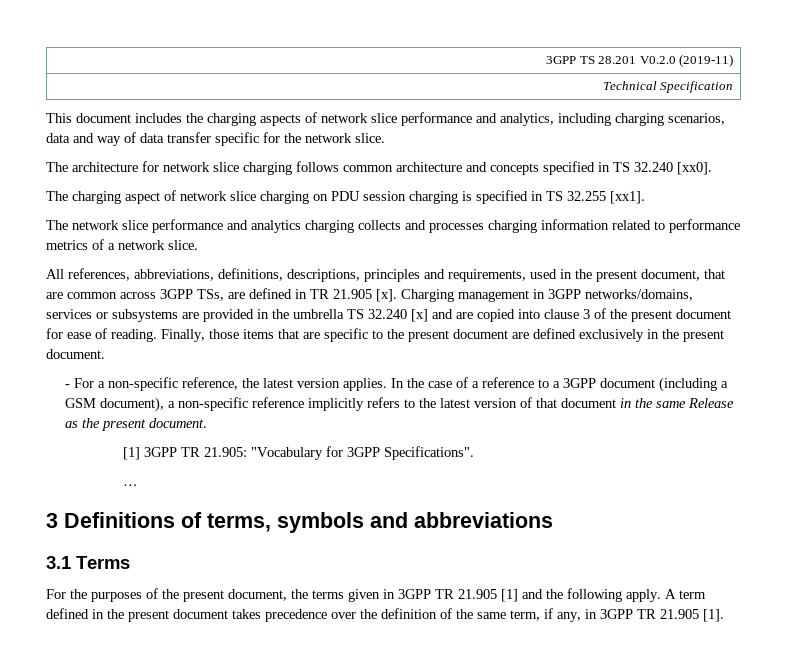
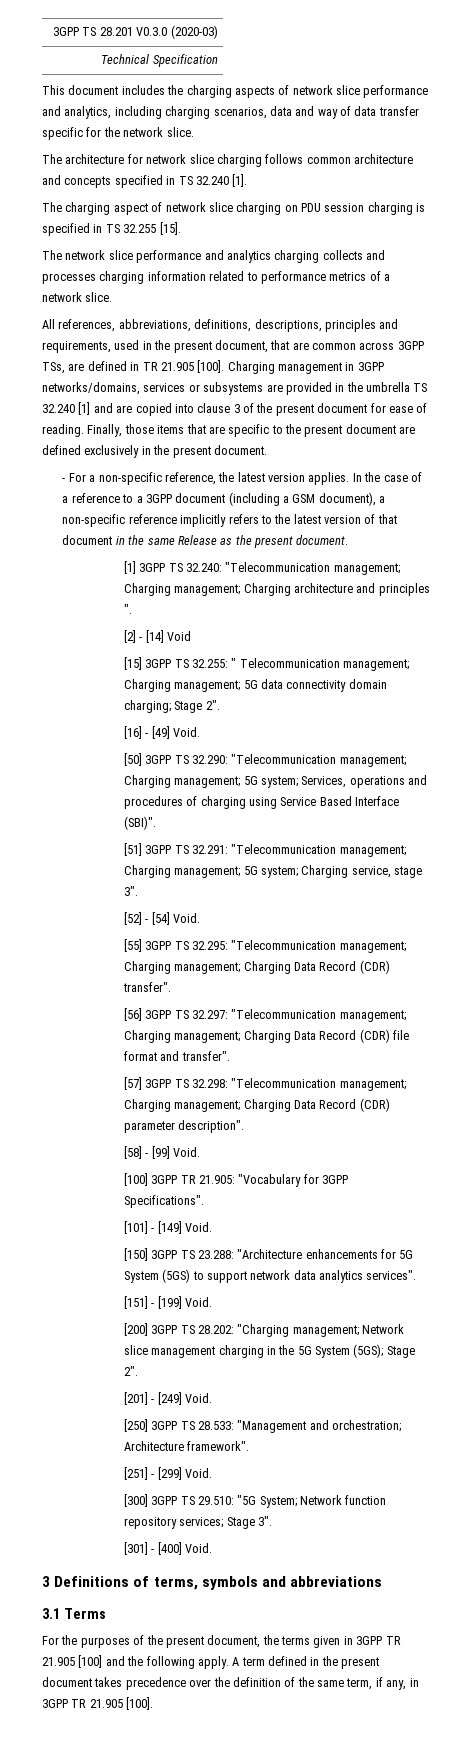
[639,54,734,67] V0.2.0 (2019-11) -> [136,25,218,39] V0.3.0 (2020-03)
[677,162,712,175] [xx0]. -> [232,174,248,187] [1].
[610,191,645,204] [xx1]. -> [159,222,181,235] [15].
[376,289,397,302] [x]. -> [197,360,225,373] [100].
[411,309,428,322] [x] -> [78,402,91,415] [1]
(177, 452) none -> [168,562,400,575] [123,583,430,596] [123,604,132,614] [123,630,191,643] [123,657,410,671] [123,679,387,692] [123,700,220,713] [123,726,200,739] [123,753,406,767] [123,775,428,788] [123,796,400,809] [123,816,156,830] [123,843,406,857] [123,865,423,878] [123,886,138,896] [123,912,200,925] [123,939,406,953] [123,960,390,974] [122,982,171,992] [123,1008,406,1022] [123,1029,410,1043] [123,1051,230,1061] [123,1077,406,1091] [123,1098,390,1112] [123,1120,245,1133] [123,1146,200,1159] [123,1173,178,1186] TS 32.240: "Telecommunication management; Charging management; Charging architecture and principles ". // [2] - [14] Void // [15] 3GPP TS 32.255: " Telecommunication management; Charging management; 5G data connectivity domain charging; Stage 2". // [16] - [49] Void. // [50] 3GPP TS 32.290: "Telecommunication management; Charging management; 5G system; Services, operations and procedures of charging using Service Based Interface (SBI)". // [51] 3GPP TS 32.291: "Telecommunication management; Charging management; 5G system; Charging service, stage 3". // [52] - [54] Void. // [55] 3GPP TS 32.295: "Telecommunication management; Charging management; Charging Data Record (CDR) transfer". // [56] 3GPP TS 32.297: "Telecommunication management; Charging management; Charging Data Record (CDR) file format and transfer". // [57] 3GPP TS 32.298: "Telecommunication management; Charging management; Charging Data Record (CDR) parameter description". // [58] - [99] Void. // [100] 3GPP
[122,484,138,486] … -> [123,1221,212,1234] [123,1248,414,1261] [123,1269,417,1283] [123,1296,212,1309] [123,1323,405,1337] [123,1344,415,1358] [123,1366,138,1376] [123,1392,212,1405] [123,1419,402,1433] [123,1441,250,1451] [123,1467,212,1480] [123,1494,387,1508] [123,1516,272,1529] [123,1542,212,1555] [101] - [149] Void. // [150] 3GPP TS 23.288: "Architecture enhancements for 5G System (5GS) to support network data analytics services". // [151] - [199] Void. // [200] 3GPP TS 28.202: "Charging management; Network slice management charging in the 5G System (5GS); Stage 2". // [201] - [249] Void. // [250] 3GPP TS 28.533: "Management and orchestration; Architecture framework". // [251] - [299] Void. // [300] 3GPP TS 29.510: "5G System; Network function repository services; Stage 3". // [301] - [400] Void.
[501,589,518,602] [1] -> [78,1655,103,1668] [100]
[703,609,724,622] [1]. -> [126,1697,154,1710] [100].

